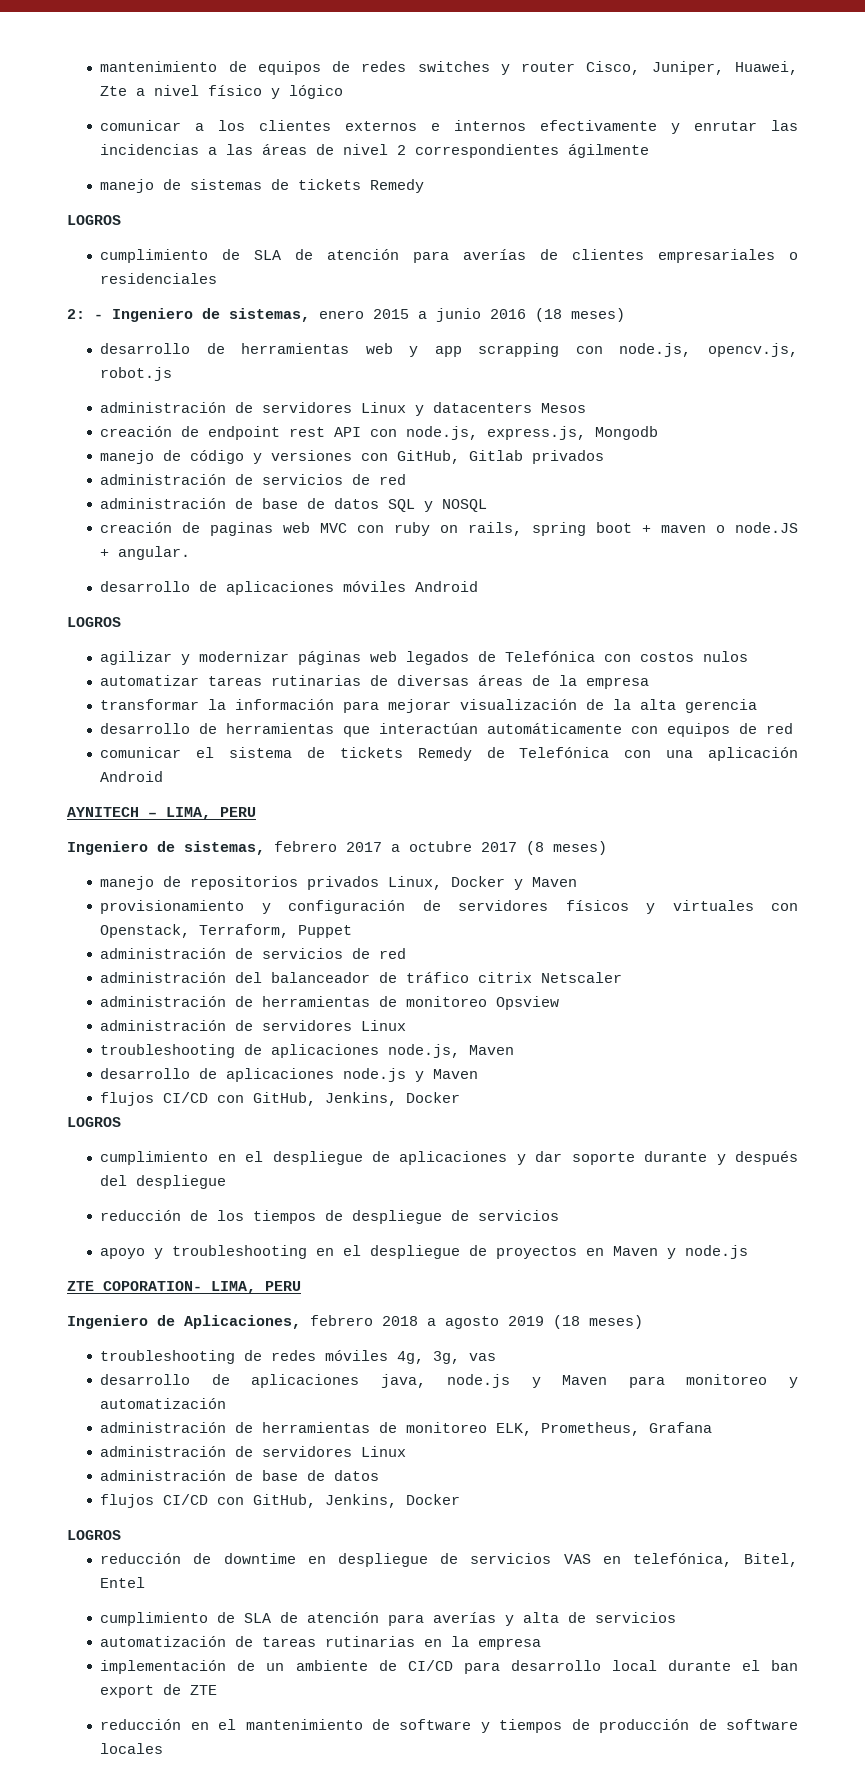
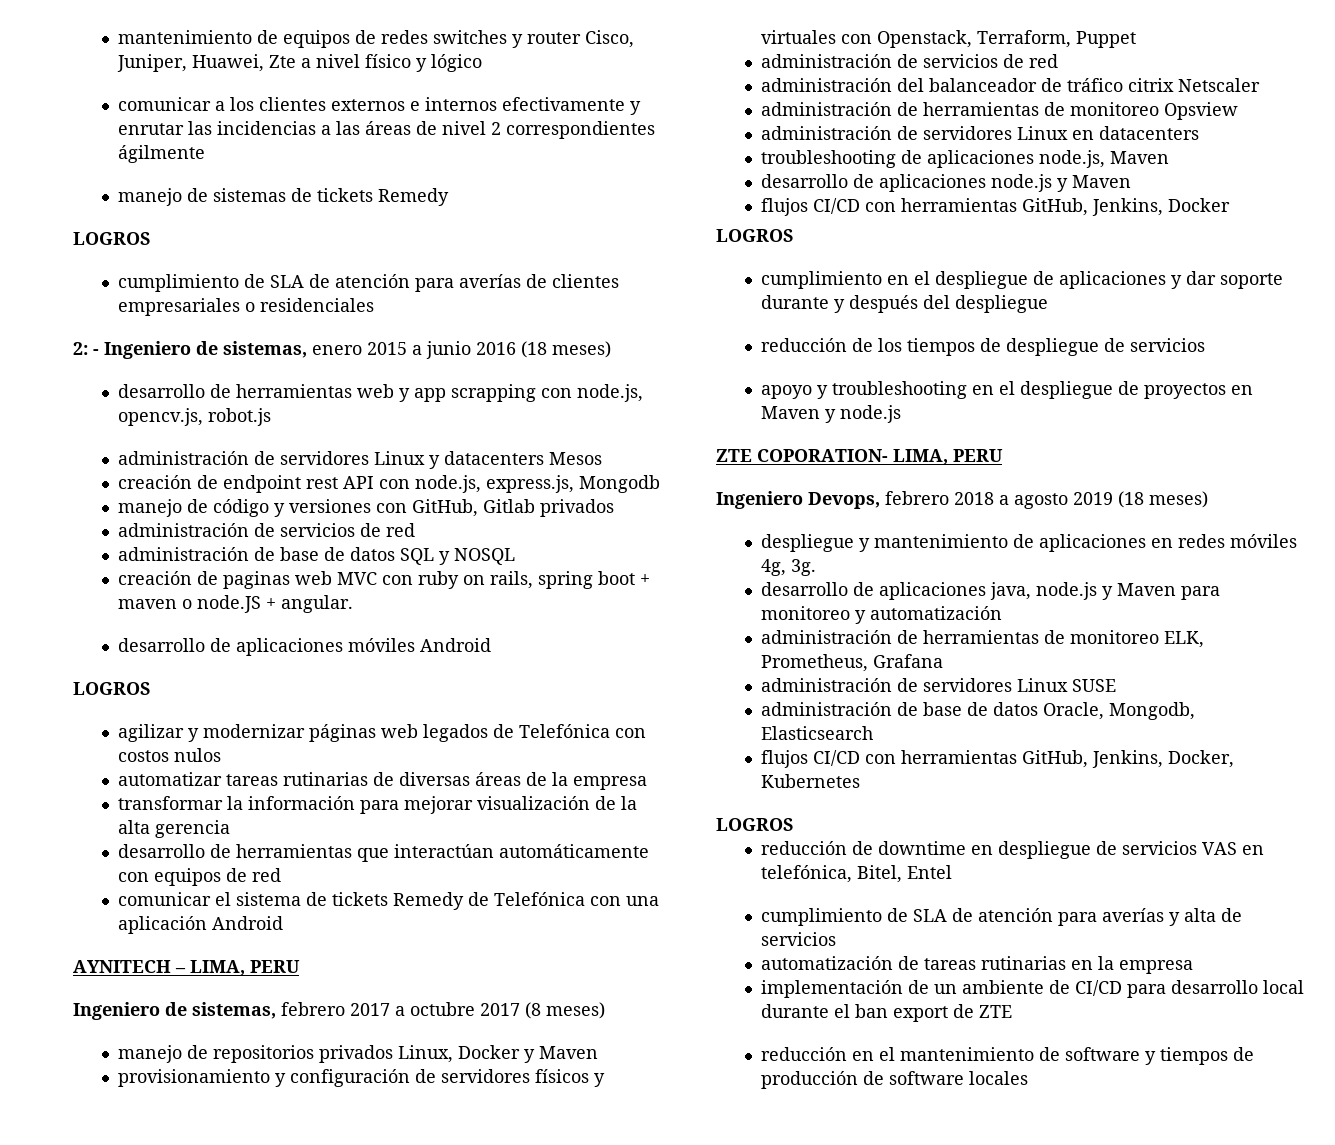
(407, 1025) none -> [1071,126,1199,140] en datacenters
(245, 1099) none -> [900,198,1017,212] herramientas
[157,1315,301,1329] de Aplicaciones, -> [808,492,880,509] Devops,
[100,1350,263,1364] troubleshooting de -> [760,534,1173,552] despliegue y mantenimiento de aplicaciones en
[433,1351,497,1364] 3g, vas -> [790,559,816,576] 3g.
[100,1470,380,1481] [100,1494,461,1508] // administración de base de datos // flujos CI/CD con GitHub, Jenkins, Docker -> [1071,679,1116,692] [760,702,1195,720] [760,726,873,740] [760,750,1234,768] [760,774,860,788] SUSE // administración de base de datos Oracle, Mongodb, Elasticsearch // flujos CI/CD con herramientas GitHub, Jenkins, Docker, Kubernetes

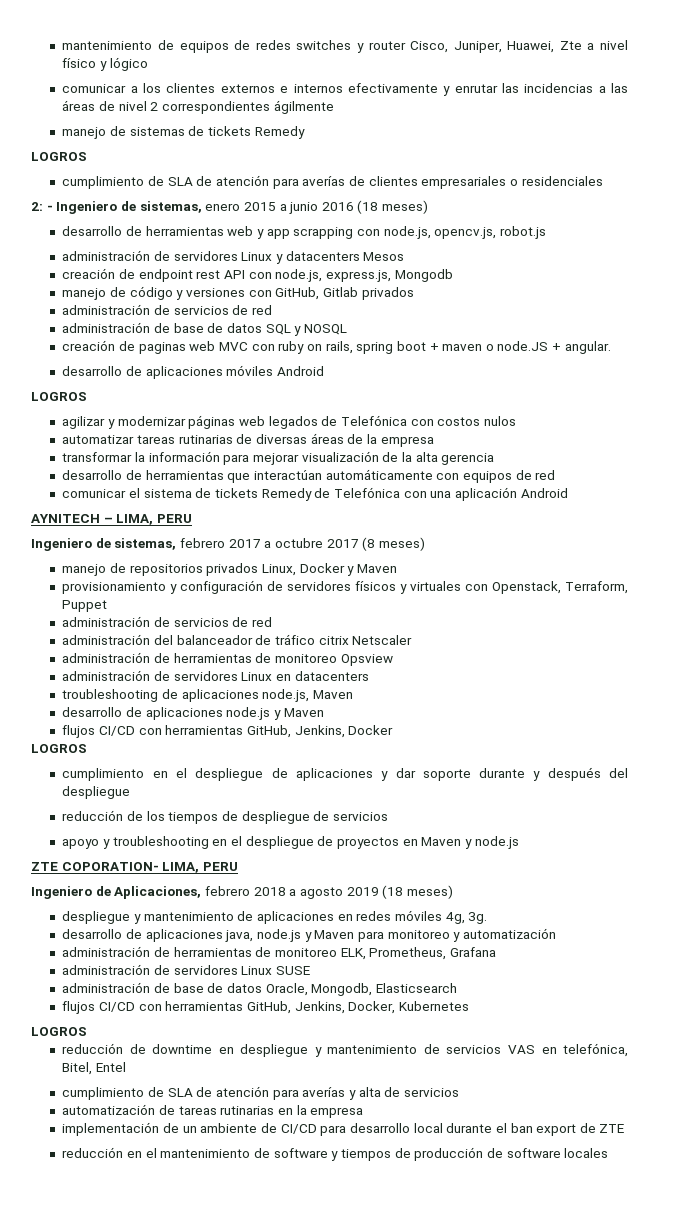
[808,492,880,509] Devops, -> [95,886,202,899] de Aplicaciones,
(1091, 850) none -> [314,1045,418,1057] y mantenimiento

